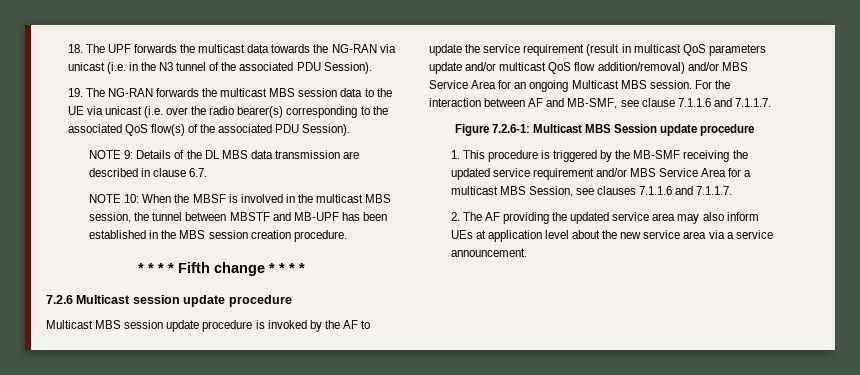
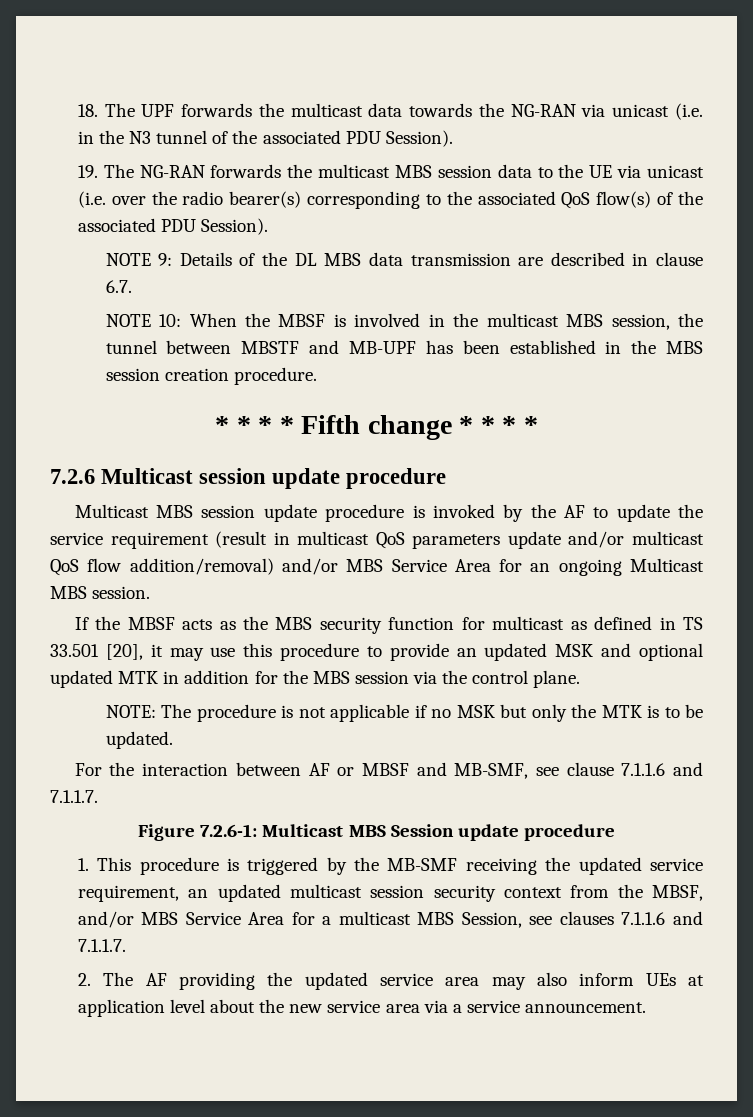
(692, 84) none -> [74,616,703,634] [50,643,703,661] [50,670,581,688] [105,704,703,722] [105,731,173,749] // If the MBSF acts as the MBS security function for multicast as defined in TS 33.501 [20], it may use this procedure to provide an updated MSK and optional updated MTK in addition for the MBS session via the control plane. // NOTE: The procedure is not applicable if no MSK but only the MTK is to be updated. //
(544, 102) none -> [337,763,409,776] or MBSF
[532,168,594,180] requirement -> [77,884,704,902] requirement, an updated multicast session security context from the MBSF,

